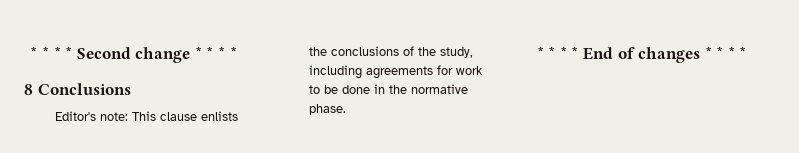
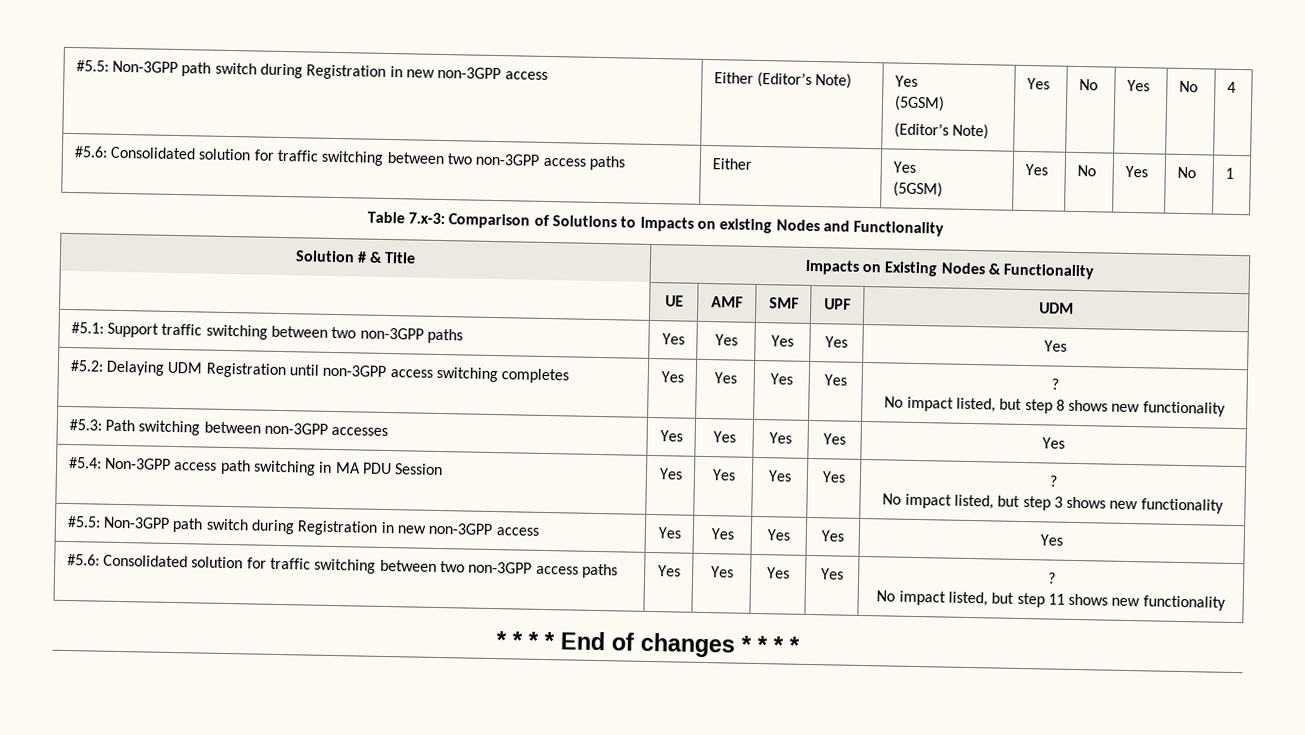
[30,46,237,63] [24,83,131,95] [55,111,239,121] [309,46,474,58] [309,65,484,79] [309,84,469,94] [309,104,347,115] * * * * Second change * * * * // 8 Conclusions // Editor's note: This clause enlists the conclusions of the study, including agreements for work to be done in the normative phase. -> [75,60,548,80] [713,71,853,89] [894,75,918,87] [893,95,945,112] [893,122,989,140] [1026,77,1050,90] [1078,78,1098,91] [1126,79,1150,92] [1178,80,1198,93] [1226,81,1236,93] [73,146,625,171] [711,158,752,170] [892,161,916,173] [892,181,943,198] [1024,163,1048,176] [1076,164,1096,177] [1124,165,1148,178] [1176,166,1196,179] [1224,167,1234,179] [366,211,945,237] [294,250,417,264] [804,259,1096,280] [664,295,684,307] [711,296,743,308] [768,297,799,309] [824,298,851,310] [1039,302,1074,314] [70,322,463,344] [661,333,685,345] [714,334,738,346] [771,335,794,347] [825,336,848,348] [1044,340,1067,352] [69,360,570,384] [660,371,684,383] [713,372,737,384] [770,373,793,385] [824,374,847,386] [1050,378,1059,390] [884,396,1226,417] [68,419,389,437] [659,430,683,442] [712,431,736,443] [769,432,792,444] [823,433,846,445] [1042,437,1065,449] [68,457,444,476] [658,468,683,480] [711,469,736,481] [768,470,792,482] [822,471,846,483] [1048,475,1058,487] [882,493,1224,514] [66,515,539,536] [657,527,681,539] [710,528,734,540] [767,529,790,541] [821,530,844,542] [1040,534,1063,546] [66,553,618,579] [657,565,681,577] [710,566,734,578] [767,567,790,579] [821,568,844,580] [1046,572,1056,584] [876,590,1226,611] #5.5: Non-3GPP path switch during Registration in new non-3GPP access | Either (Editor’s Note) | Yes // (5GSM) // (Editor’s Note) | Yes | No | Yes | No | 4 // #5.6: Consolidated solution for traffic switching between two non-3GPP access paths | Either | Yes // (5GSM) | Yes | No | Yes | No | 1 // Table 7.x-3: Comparison of Solutions to Impacts on existing Nodes and Functionality // Solution # & Title | Impacts on Existing Nodes & Functionality // | UE | AMF | SMF | UPF | UDM // #5.1: Support traffic switching between two non-3GPP paths | Yes | Yes | Yes | Yes | Yes // #5.2: Delaying UDM Registration until non-3GPP access switching completes | Yes | Yes | Yes | Yes | ? // No impact listed, but step 8 shows new functionality // #5.3: Path switching between non-3GPP accesses | Yes | Yes | Yes | Yes | Yes // #5.4: Non-3GPP access path switching in MA PDU Session | Yes | Yes | Yes | Yes | ? // No impact listed, but step 3 shows new functionality // #5.5: Non-3GPP path switch during Registration in new non-3GPP access | Yes | Yes | Yes | Yes | Yes // #5.6: Consolidated solution for traffic switching between two non-3GPP access paths | Yes | Yes | Yes | Yes | ? // No impact listed, but step 11 shows new functionality

